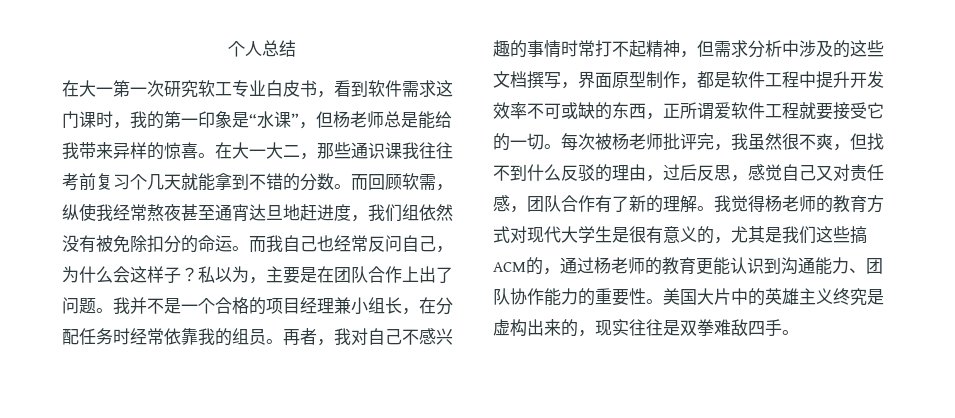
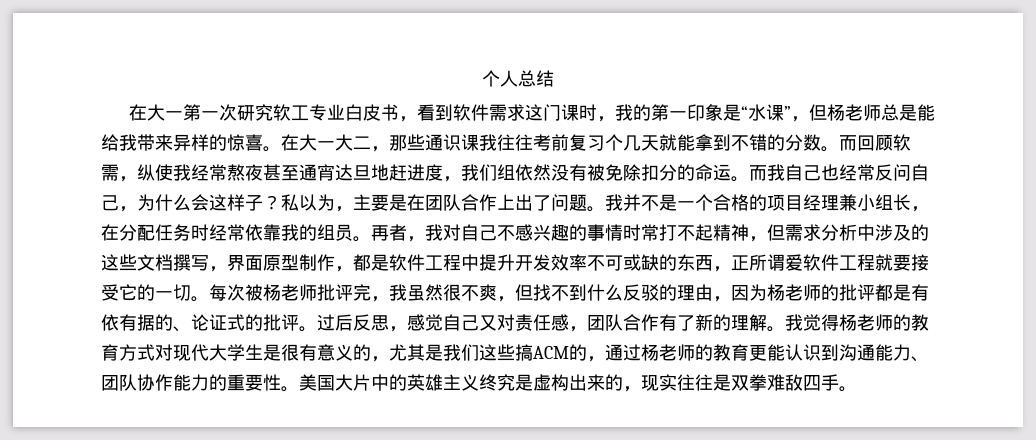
(663, 178) none -> [731,284,929,301] [101,314,317,332] 因为杨老师的批评都是有依有据的、论证式的批评。

